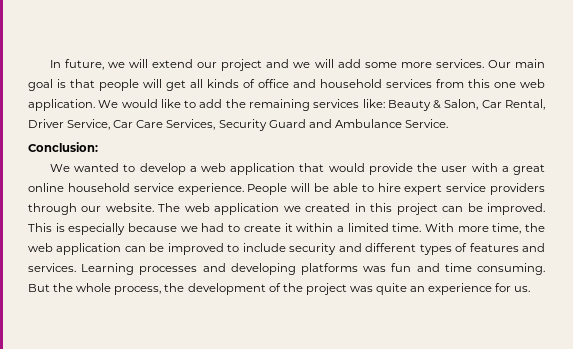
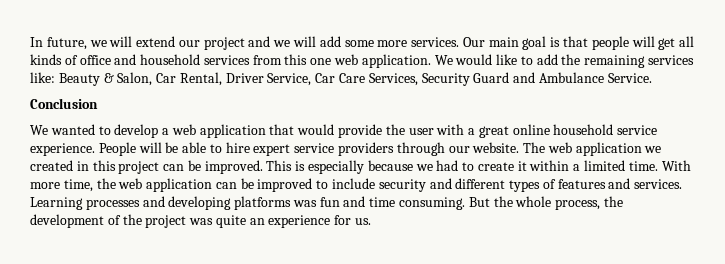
[28,142,98,152] Conclusion: -> [30,98,98,109] Conclusion

